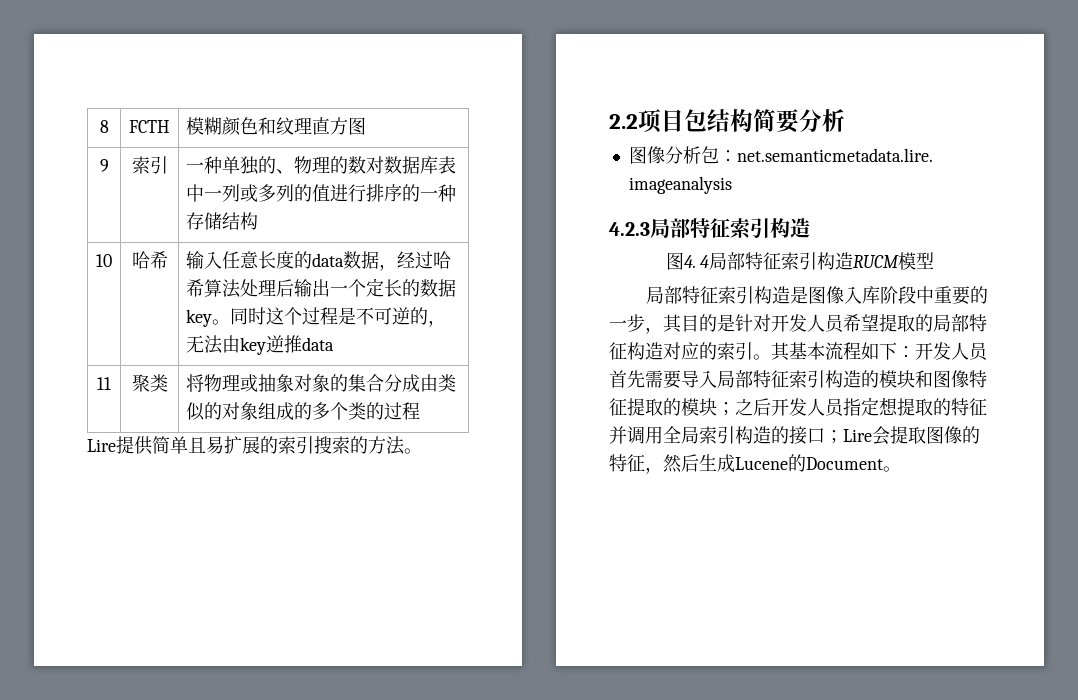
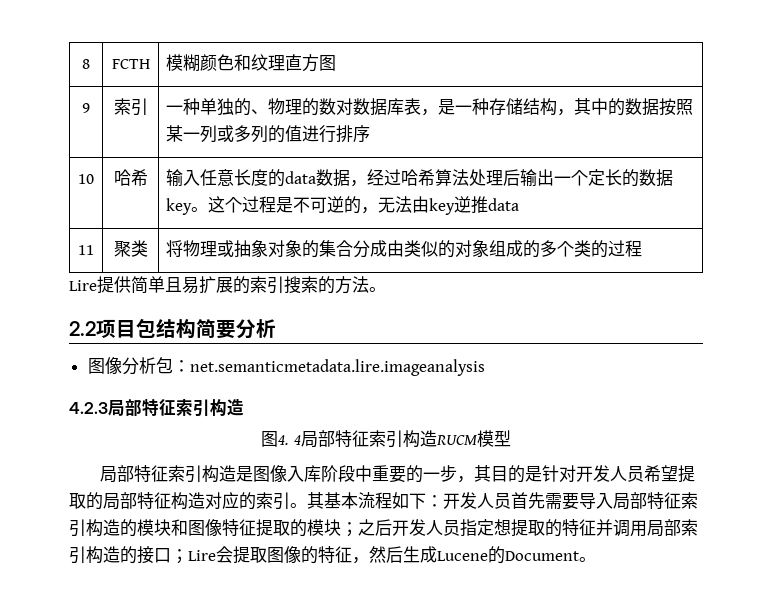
[186,184,205,202] 中 -> [421,98,694,116] [166,125,184,142] ，是一种存储结构，其中的数据按照某
[402,184,457,202] [186,212,259,230] 的一种存储结构 -> (371, 134) none
[230,307,267,325] 同时 -> (209, 209) none
[736,148,933,162] [628,176,732,194] net.semanticmetadata.lire. imageanalysis -> [189,359,485,376] net.semanticmetadata.lire.imageanalysis
[663,426,699,444] 全局 -> [647,519,681,537] 局部

